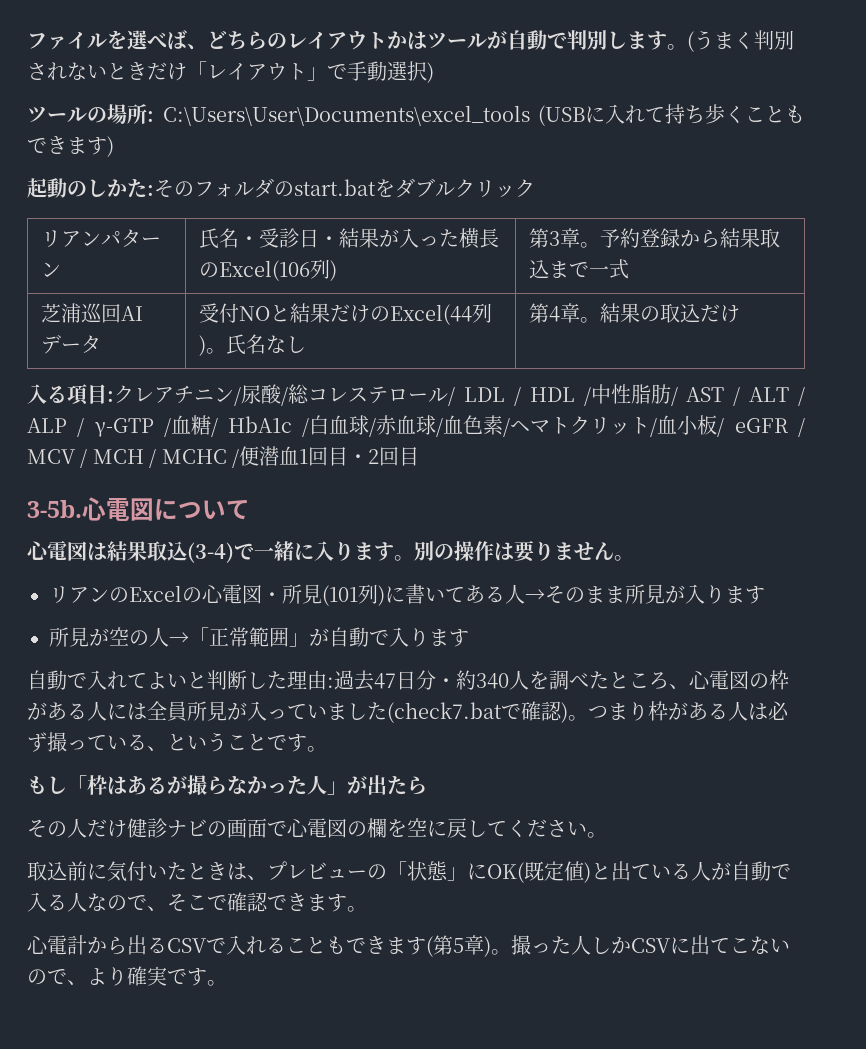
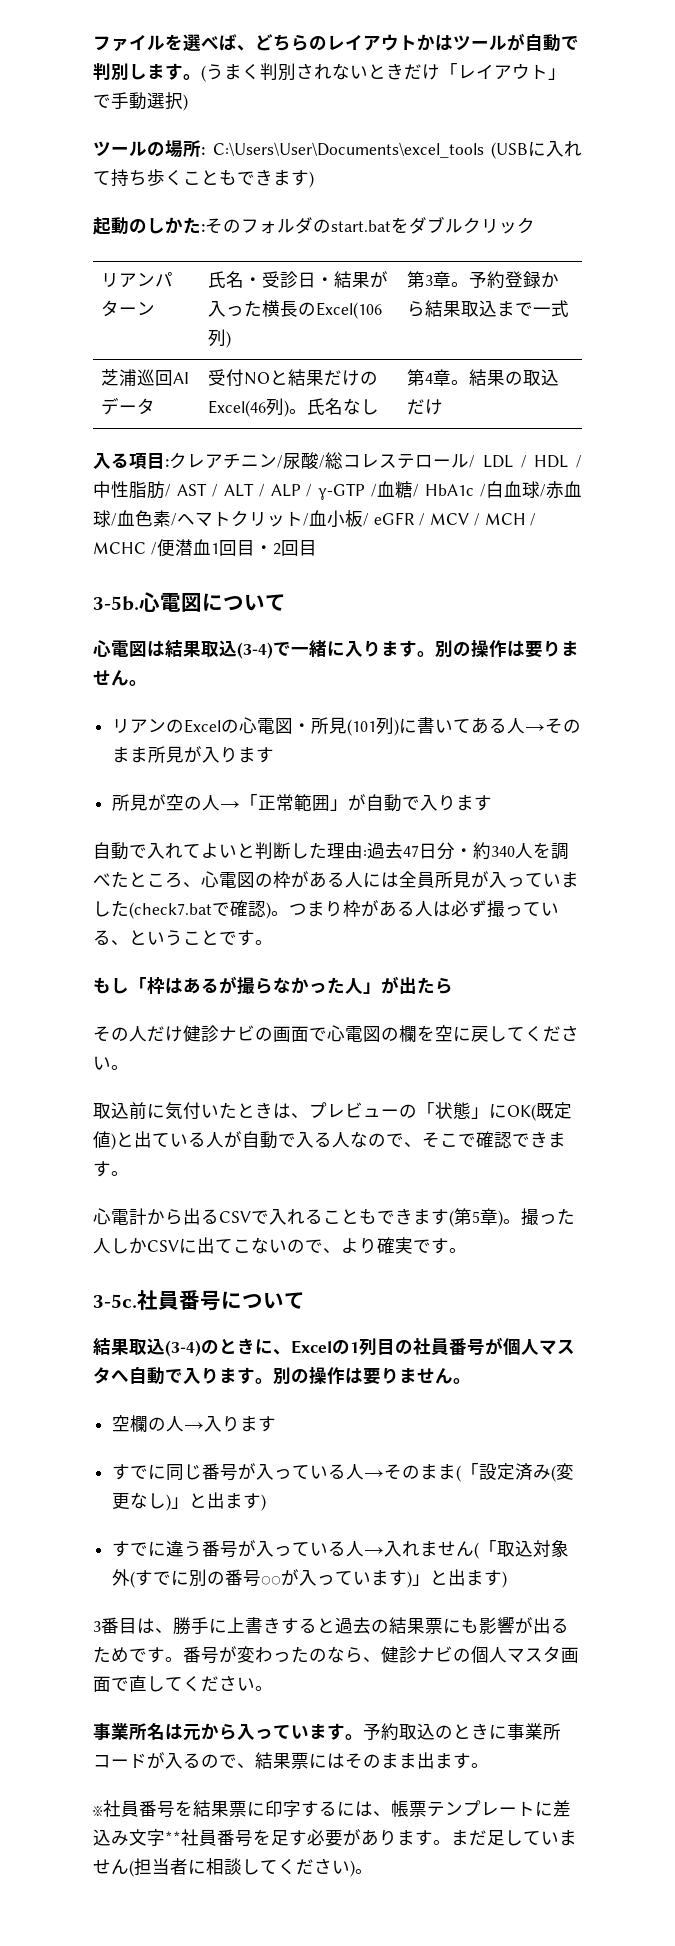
[390,304,473,325] Excel(44 -> [208,400,267,417] Excel(46
(227, 983) none -> [93,1290,305,1311] [93,1337,575,1357] [93,1366,471,1385] [112,1415,277,1432] [112,1463,575,1482] [112,1492,267,1511] [112,1540,570,1559] [112,1569,508,1588] [93,1617,569,1635] [93,1646,579,1664] [93,1675,273,1692] [93,1723,561,1741] [93,1752,489,1769] [93,1800,571,1818] [93,1829,577,1847] [93,1858,373,1877] // 3-5c.社員番号について // 結果取込(3-4)のときに、Excelの1列目の社員番号が個人マスタへ自動で入ります。別の操作は要りません。 // 空欄の人→入ります // すでに同じ番号が入っている人→そのまま(「設定済み(変更なし)」と出ます) // すでに違う番号が入っている人→入れません(「取込対象外(すでに別の番号○○が入っています)」と出ます) // 3番目は、勝手に上書きすると過去の結果票にも影響が出るためです。番号が変わったのなら、健診ナビの個人マスタ画面で直してください。 // 事業所名は元から入っています。予約取込のときに事業所コードが入るので、結果票にはそのまま出ます。 // ※社員番号を結果票に印字するには、帳票テンプレートに差込み文字**社員番号を足す必要があります。まだ足していません(担当者に相談してください)。

